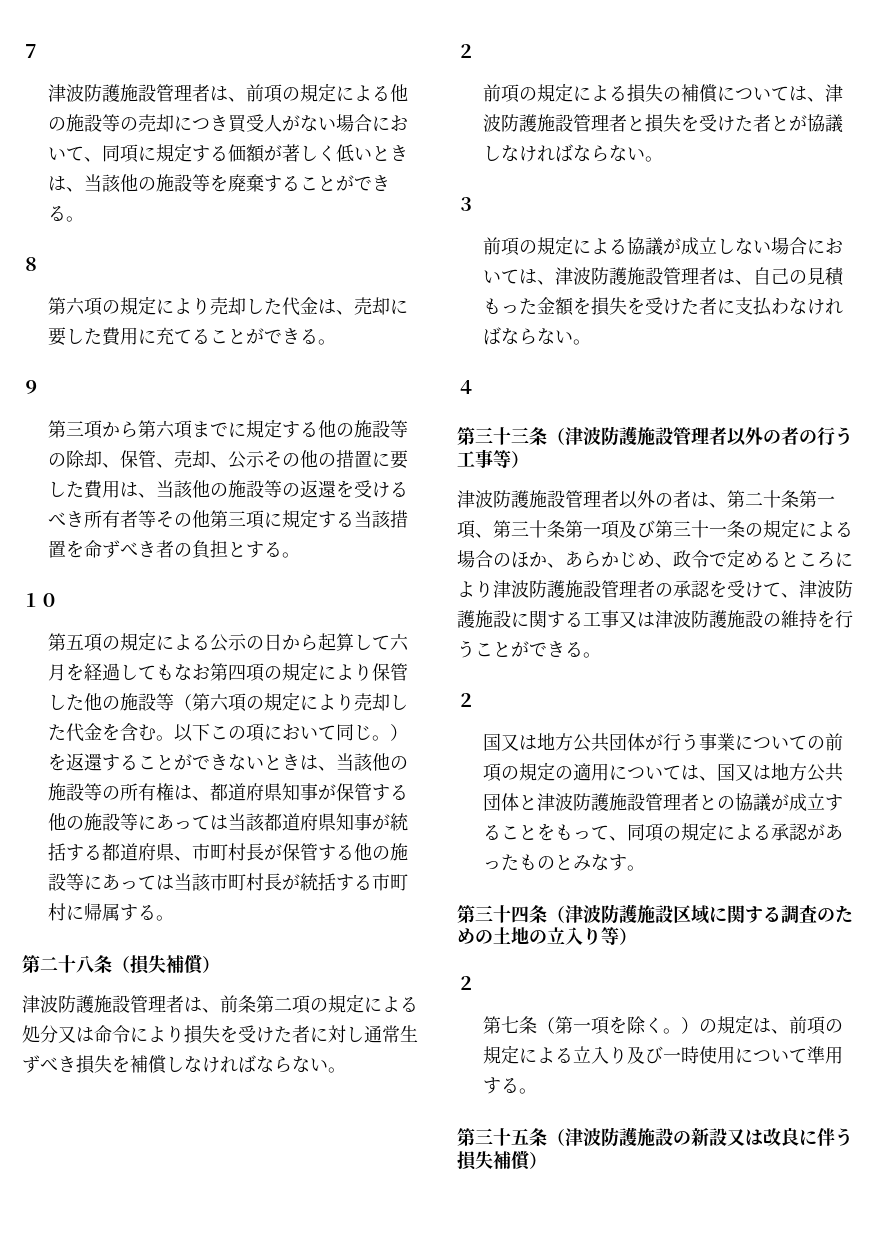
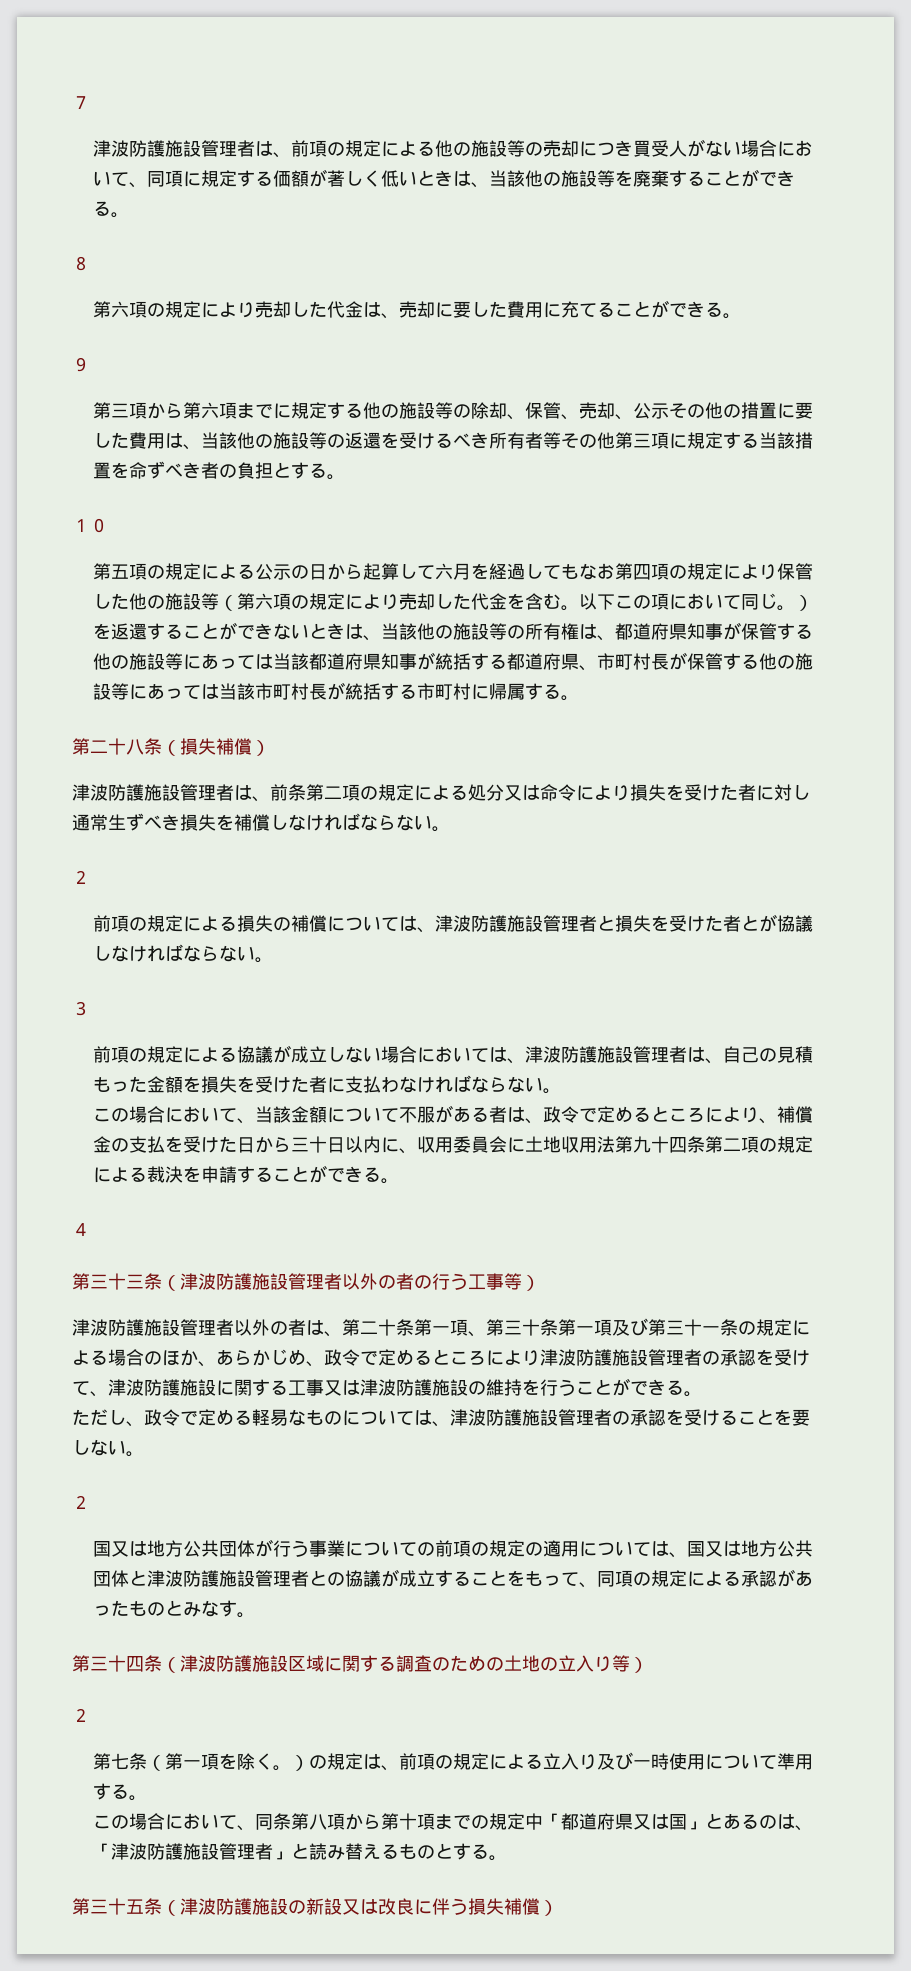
(592, 342) none -> [92,1105,813,1124] [92,1136,813,1154] [92,1165,399,1184] // この場合において、当該金額について不服がある者は、政令で定めるところにより、補償金の支払を受けた日から三十日以内に、収用委員会に土地収用法第九十四条第二項の規定による裁決を申請することができる。
(601, 655) none -> [72,1409,810,1427] [72,1439,144,1457] // ただし、政令で定める軽易なものについては、津波防護施設管理者の承認を受けることを要しない。
(538, 1091) none -> [92,1813,813,1831] [92,1843,507,1861] // この場合において、同条第八項から第十項までの規定中「都道府県又は国」とあるのは、「津波防護施設管理者」と読み替えるものとする。

